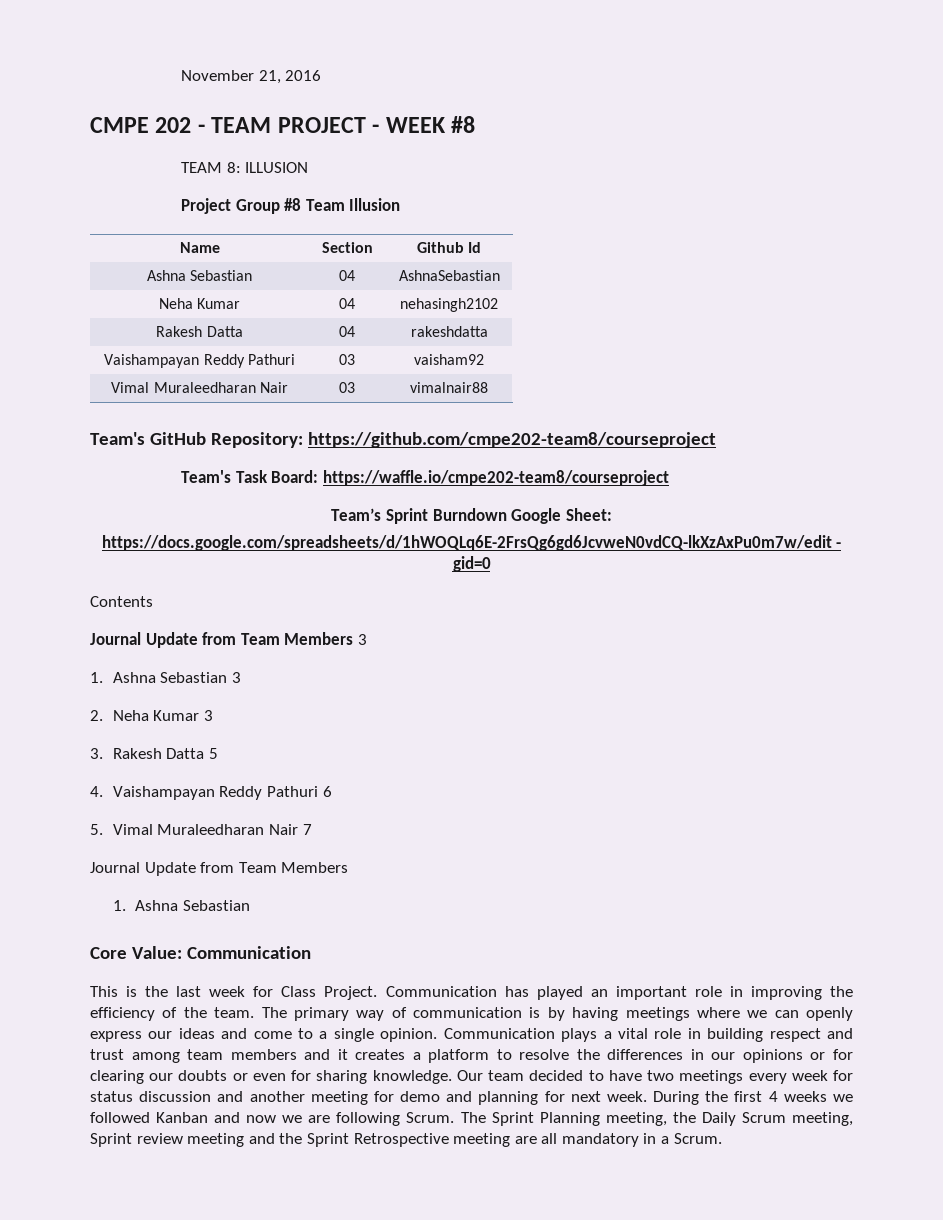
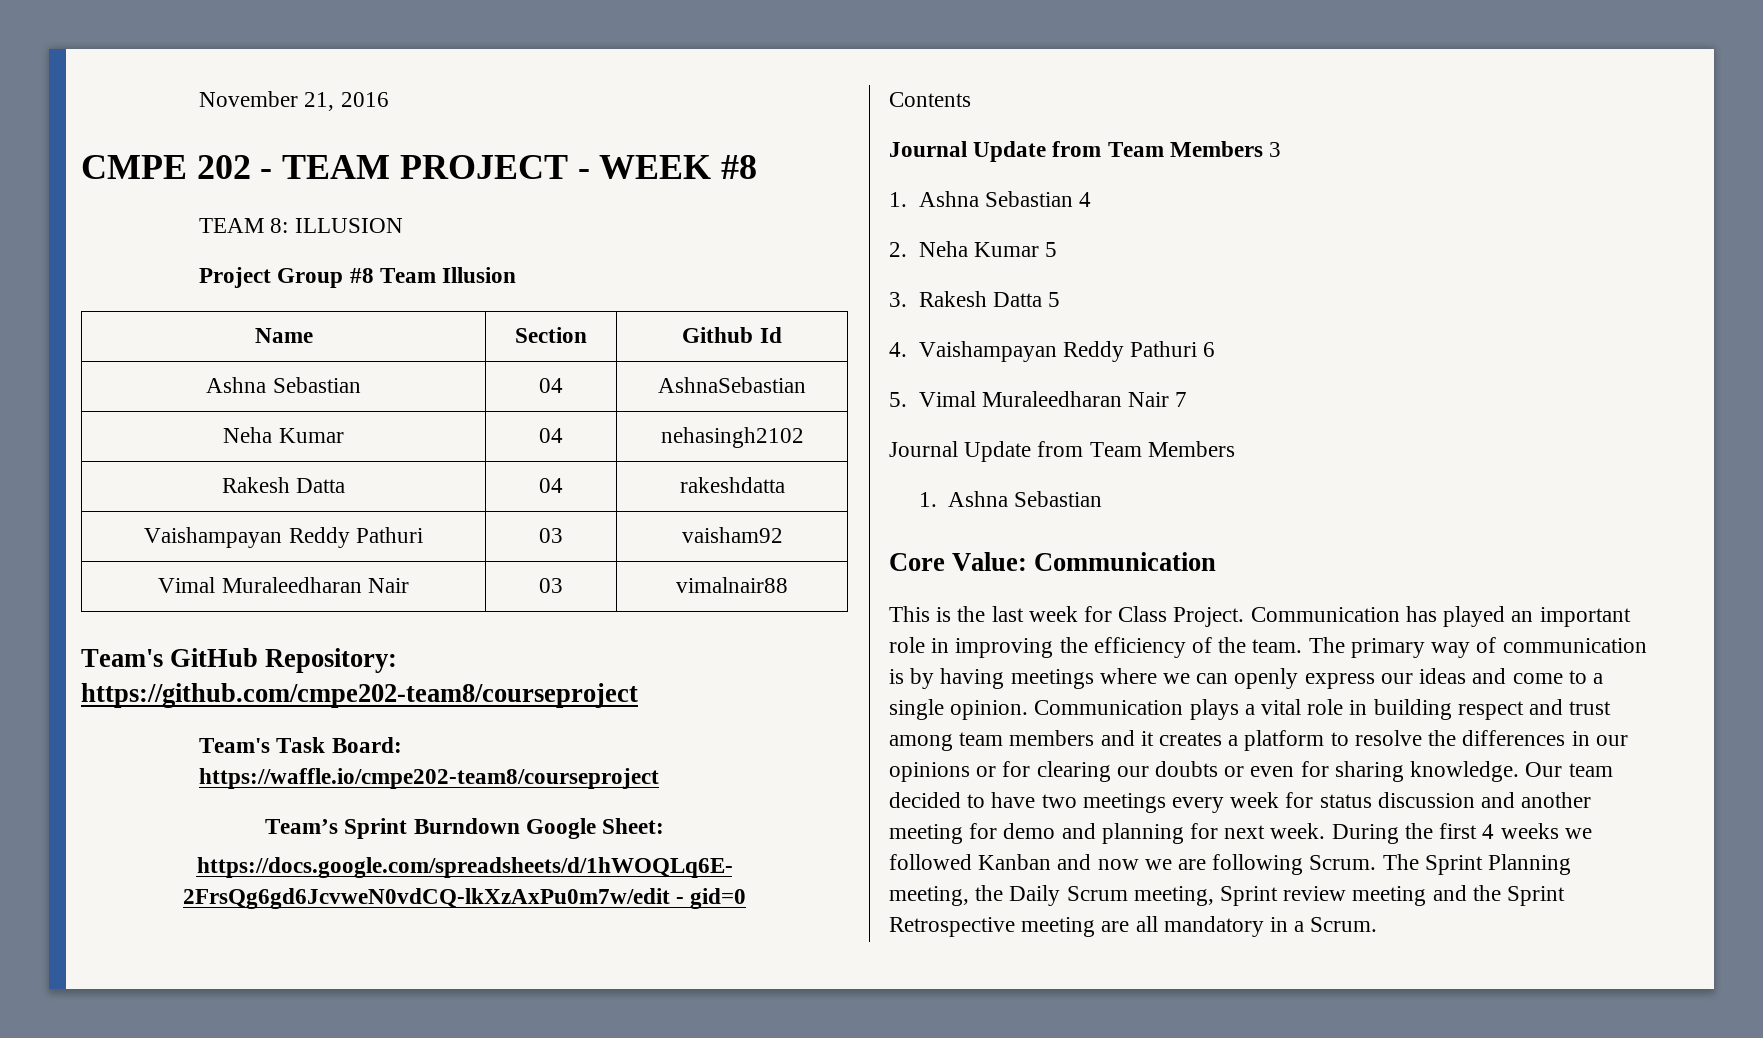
[231,672,241,683] 3 -> [1078,192,1091,207] 4
[203,710,213,721] 3 -> [1044,242,1057,257] 5

